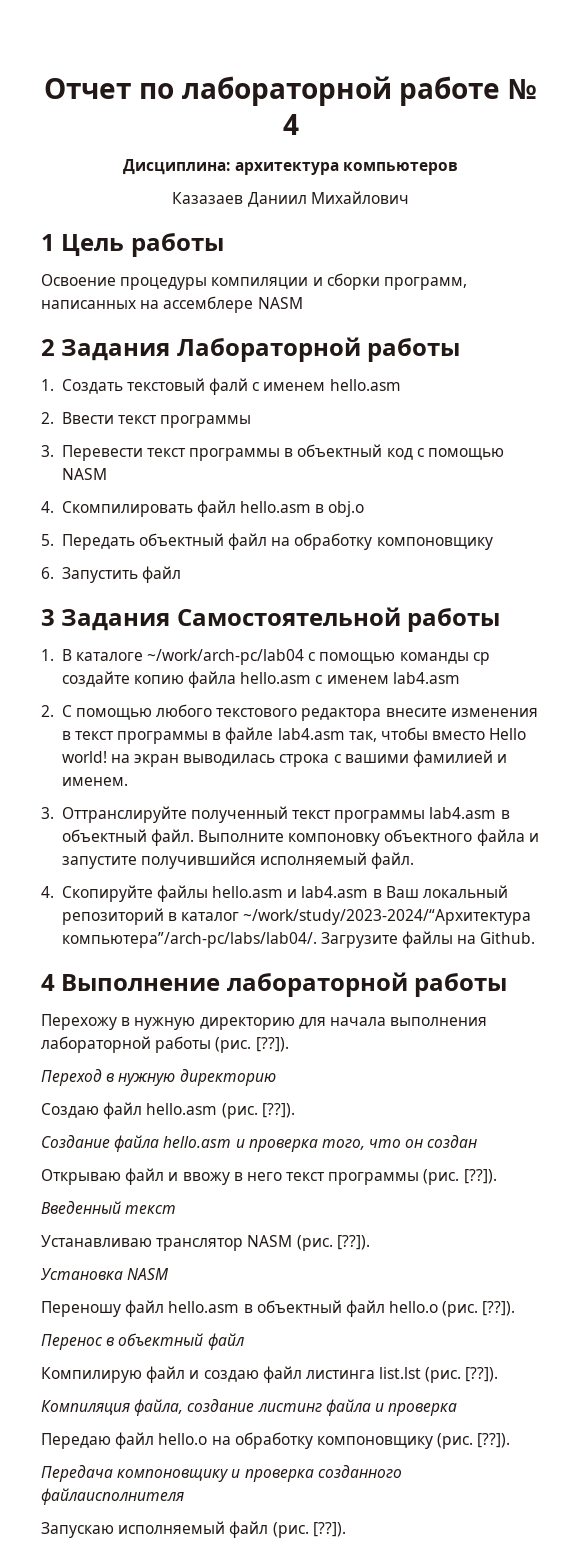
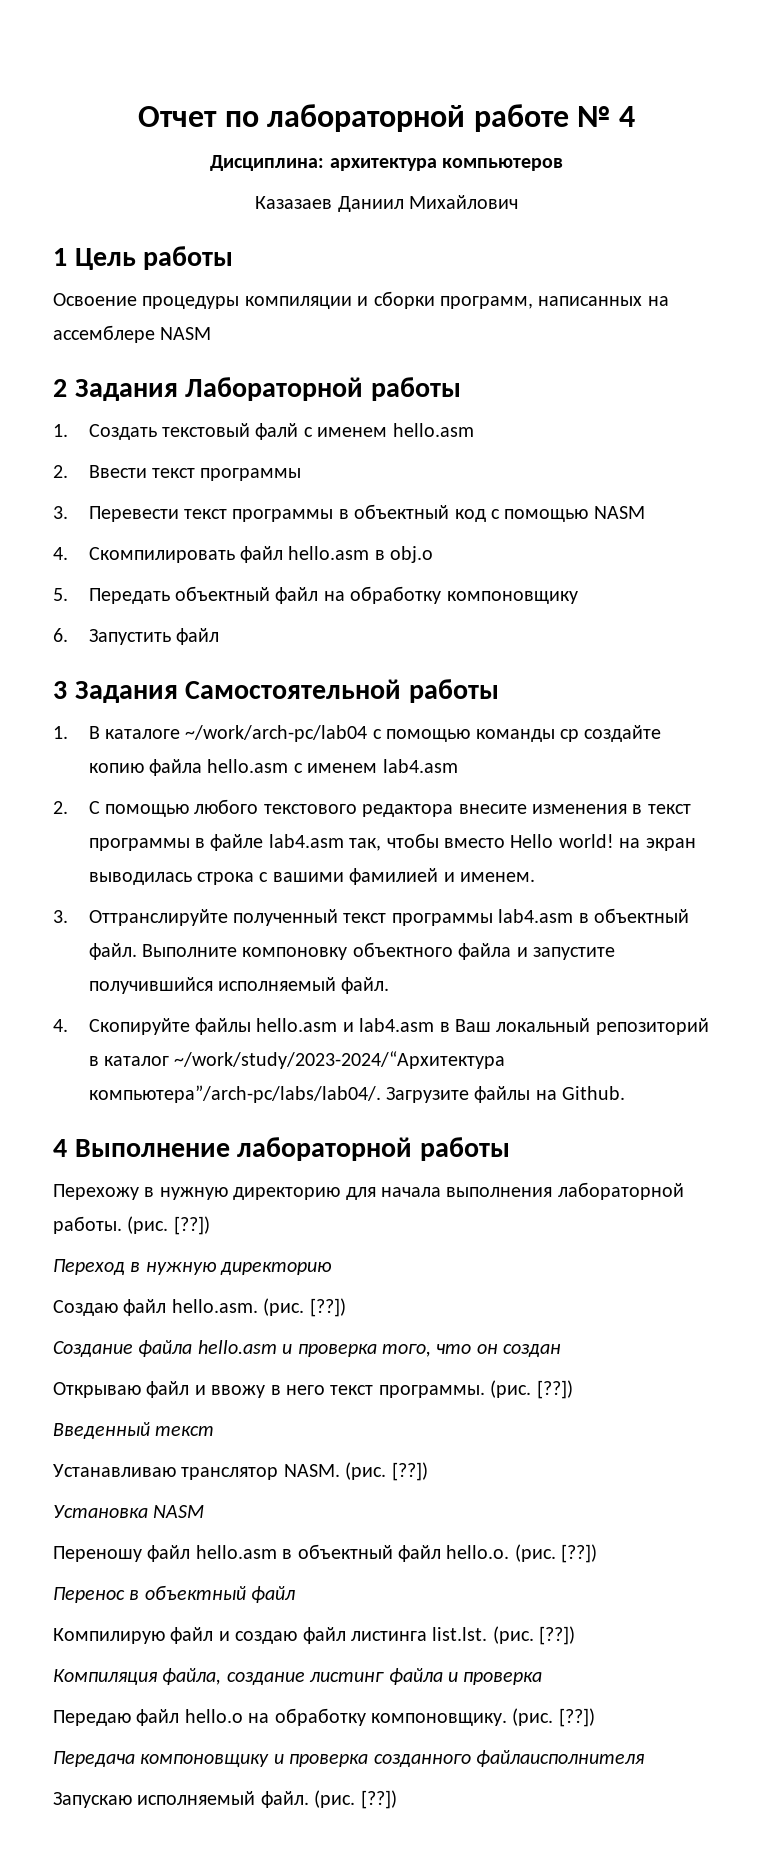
[155,1036,289,1053] работы (рис. [??]). -> [53,1216,210,1235] работы. (рис. [??])
[146,1103,295,1119] hello.asm (рис. [??]). -> [171,1298,346,1317] hello.asm. (рис. [??])
[328,1169,497,1185] программы (рис. [??]). -> [378,1380,573,1399] программы. (рис. [??])
[247,1235,370,1251] NASM (рис. [??]). -> [283,1462,428,1481] NASM. (рис. [??])
[389,1301,516,1317] hello.o (рис. [??]). -> [446,1544,598,1563] hello.o. (рис. [??])
[379,1367,499,1383] list.lst (рис. [??]). -> [432,1626,576,1645] list.lst. (рис. [??])
[316,1433,511,1449] компоновщику (рис. [??]). -> [371,1708,595,1727] компоновщику. (рис. [??])
[229,1521,346,1538] файл (рис. [??]). -> [260,1790,397,1809] файл. (рис. [??])

